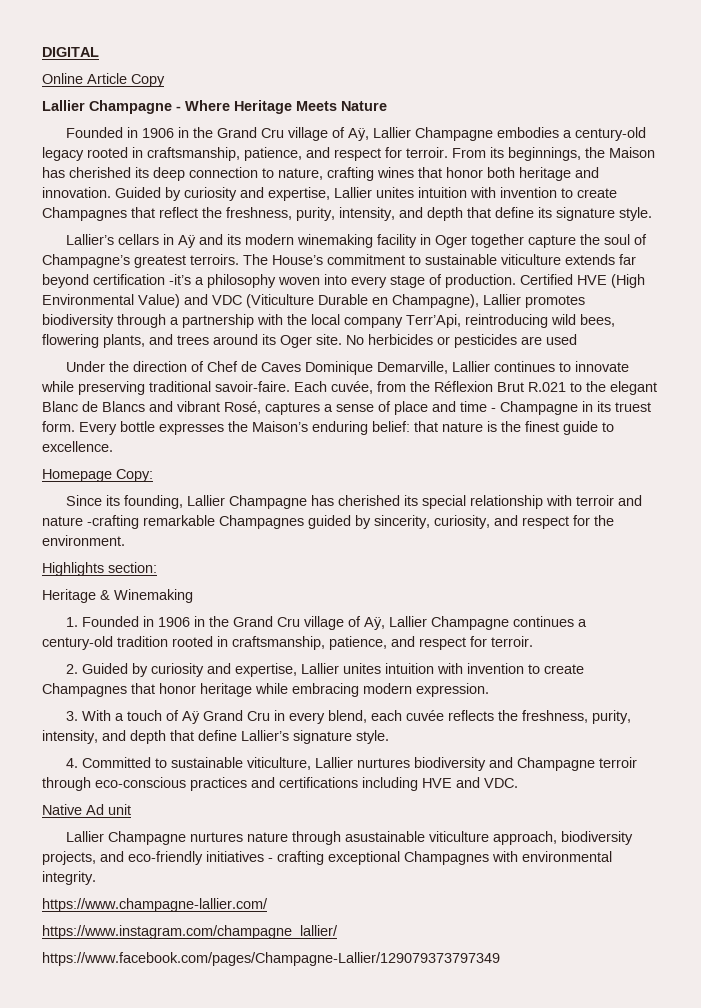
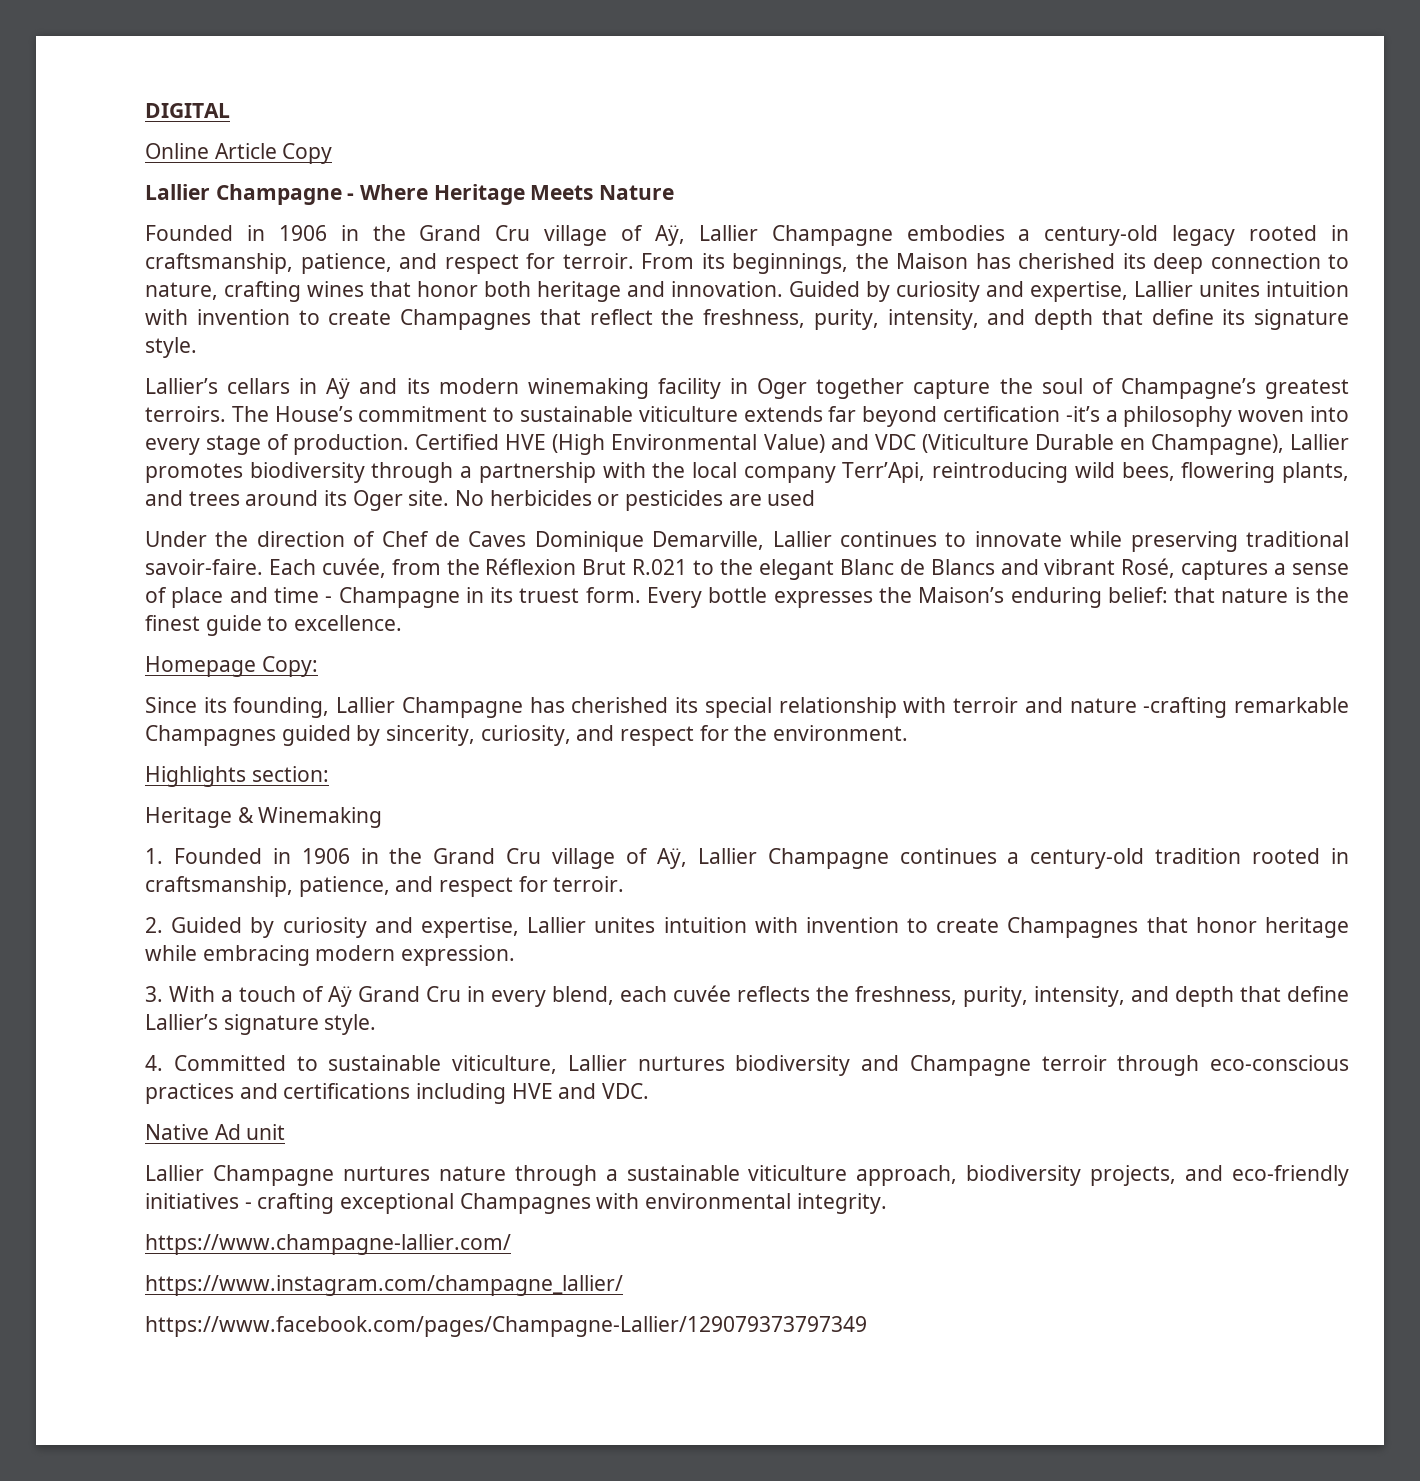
[344,831,425,842] asustainable -> [605,1165,740,1181] a sustainable

